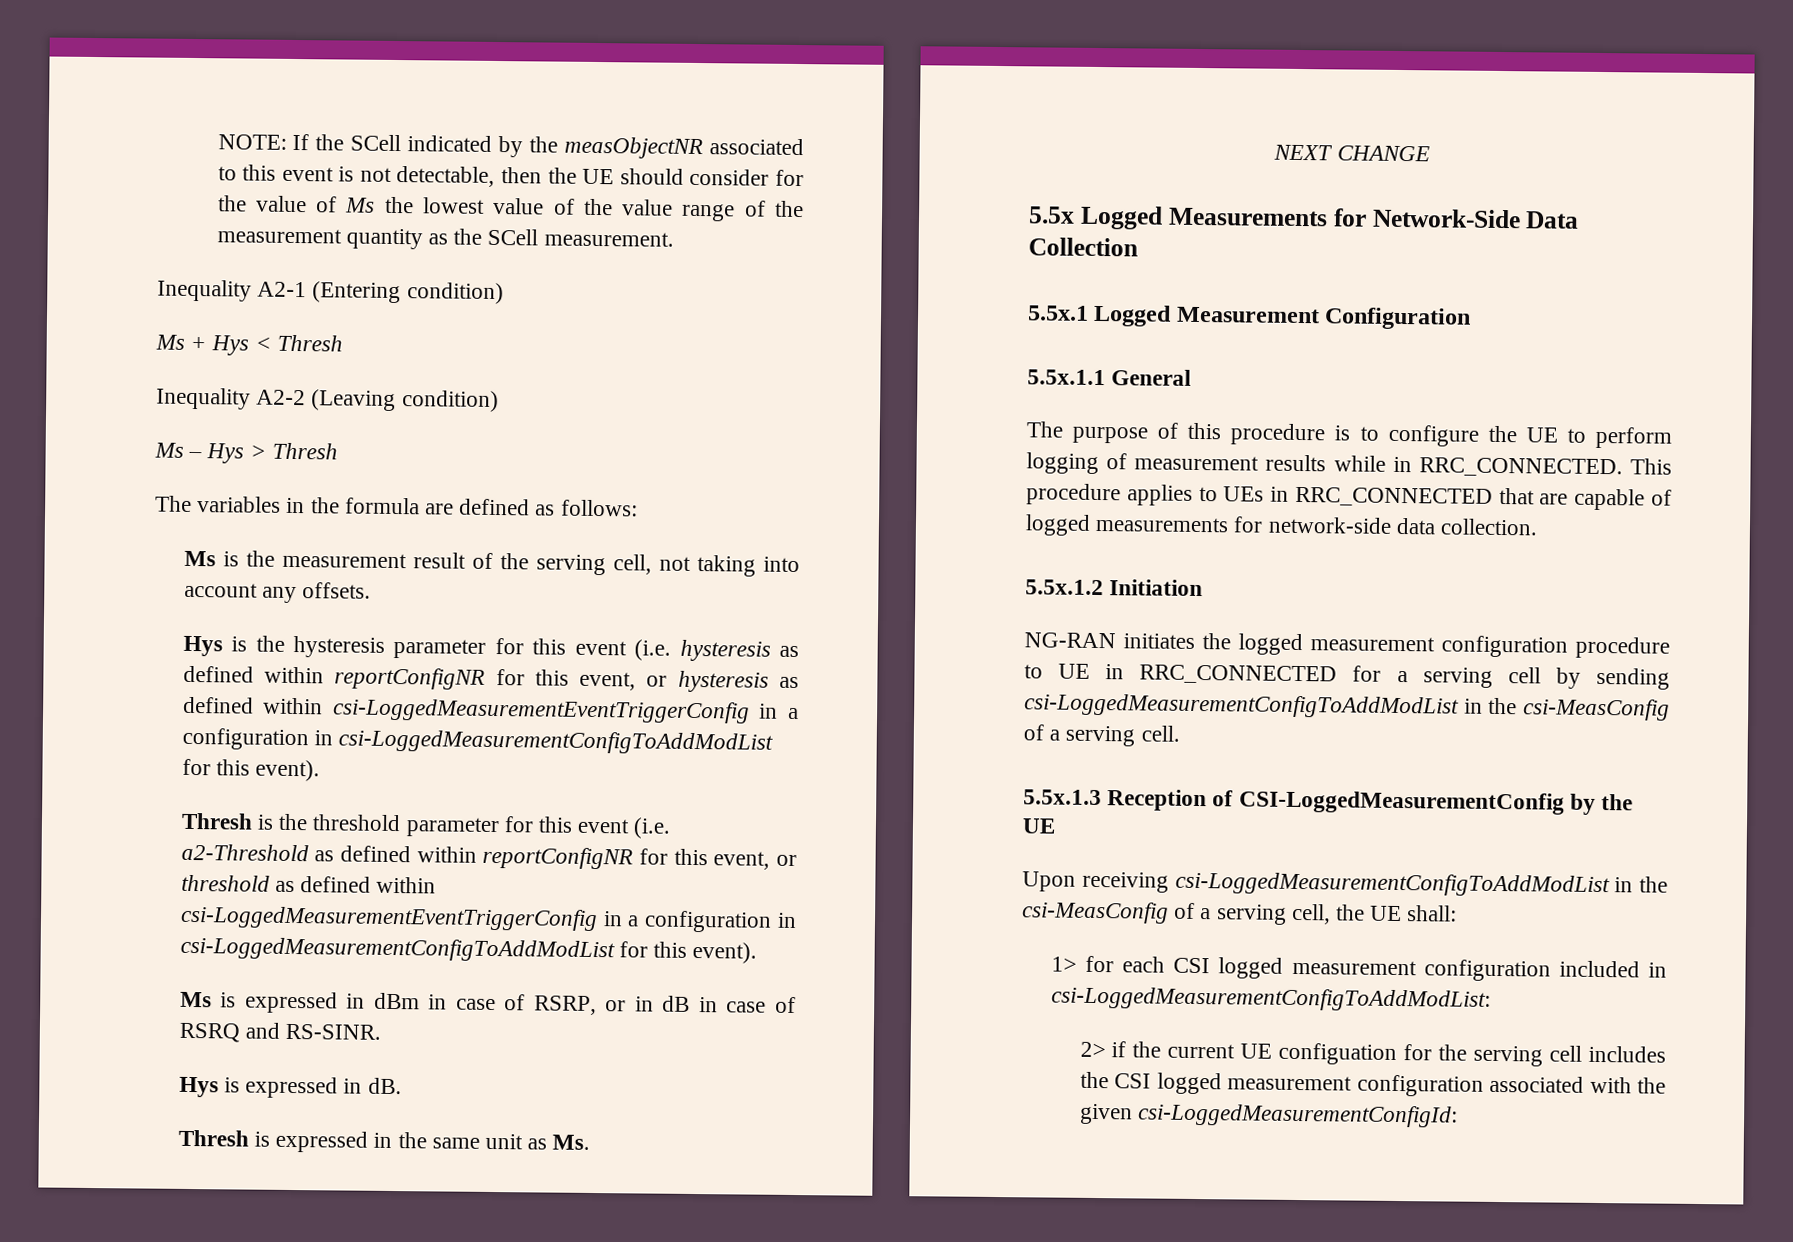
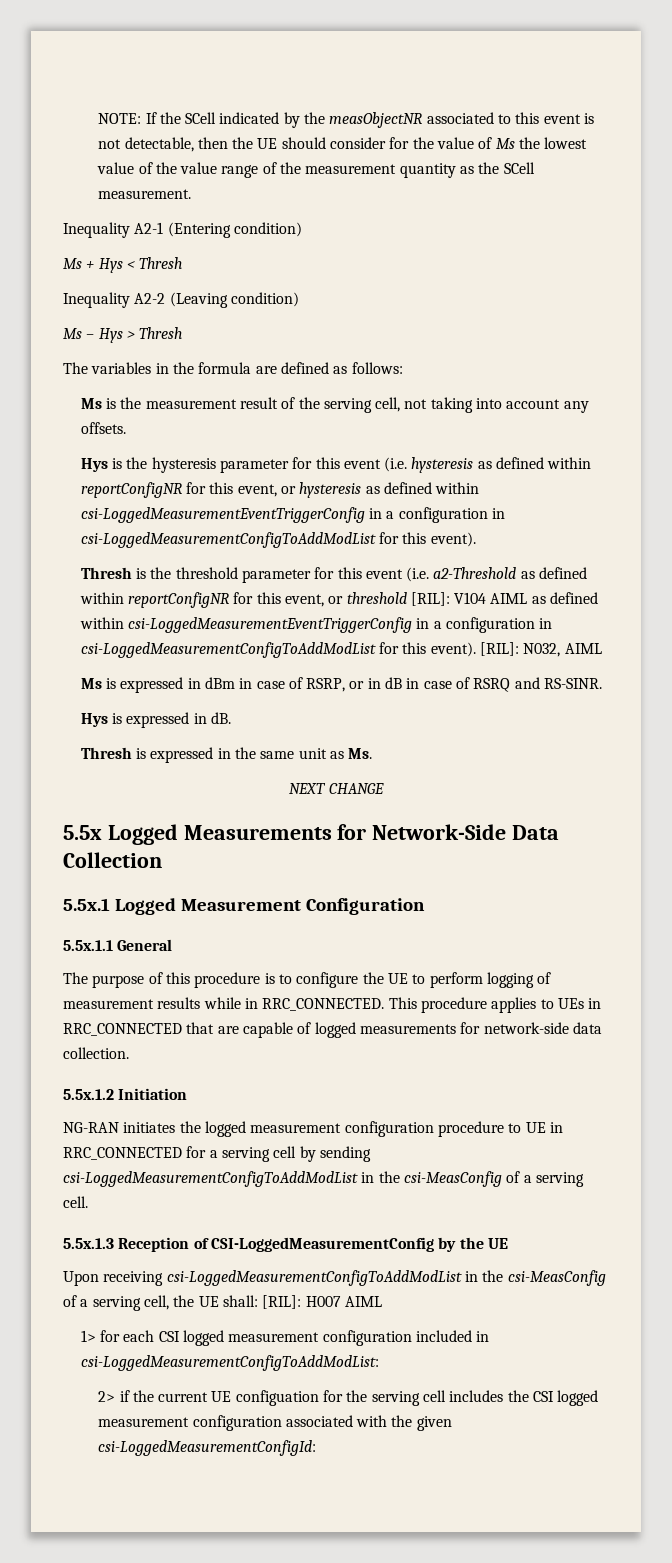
(270, 883) none -> [410,592,528,606] [RIL]: V104 AIML
(758, 952) none -> [479,642,602,657] [RIL]: N032, AIML
(1458, 913) none -> [262,1295,382,1309] [RIL]: H007 AIML

